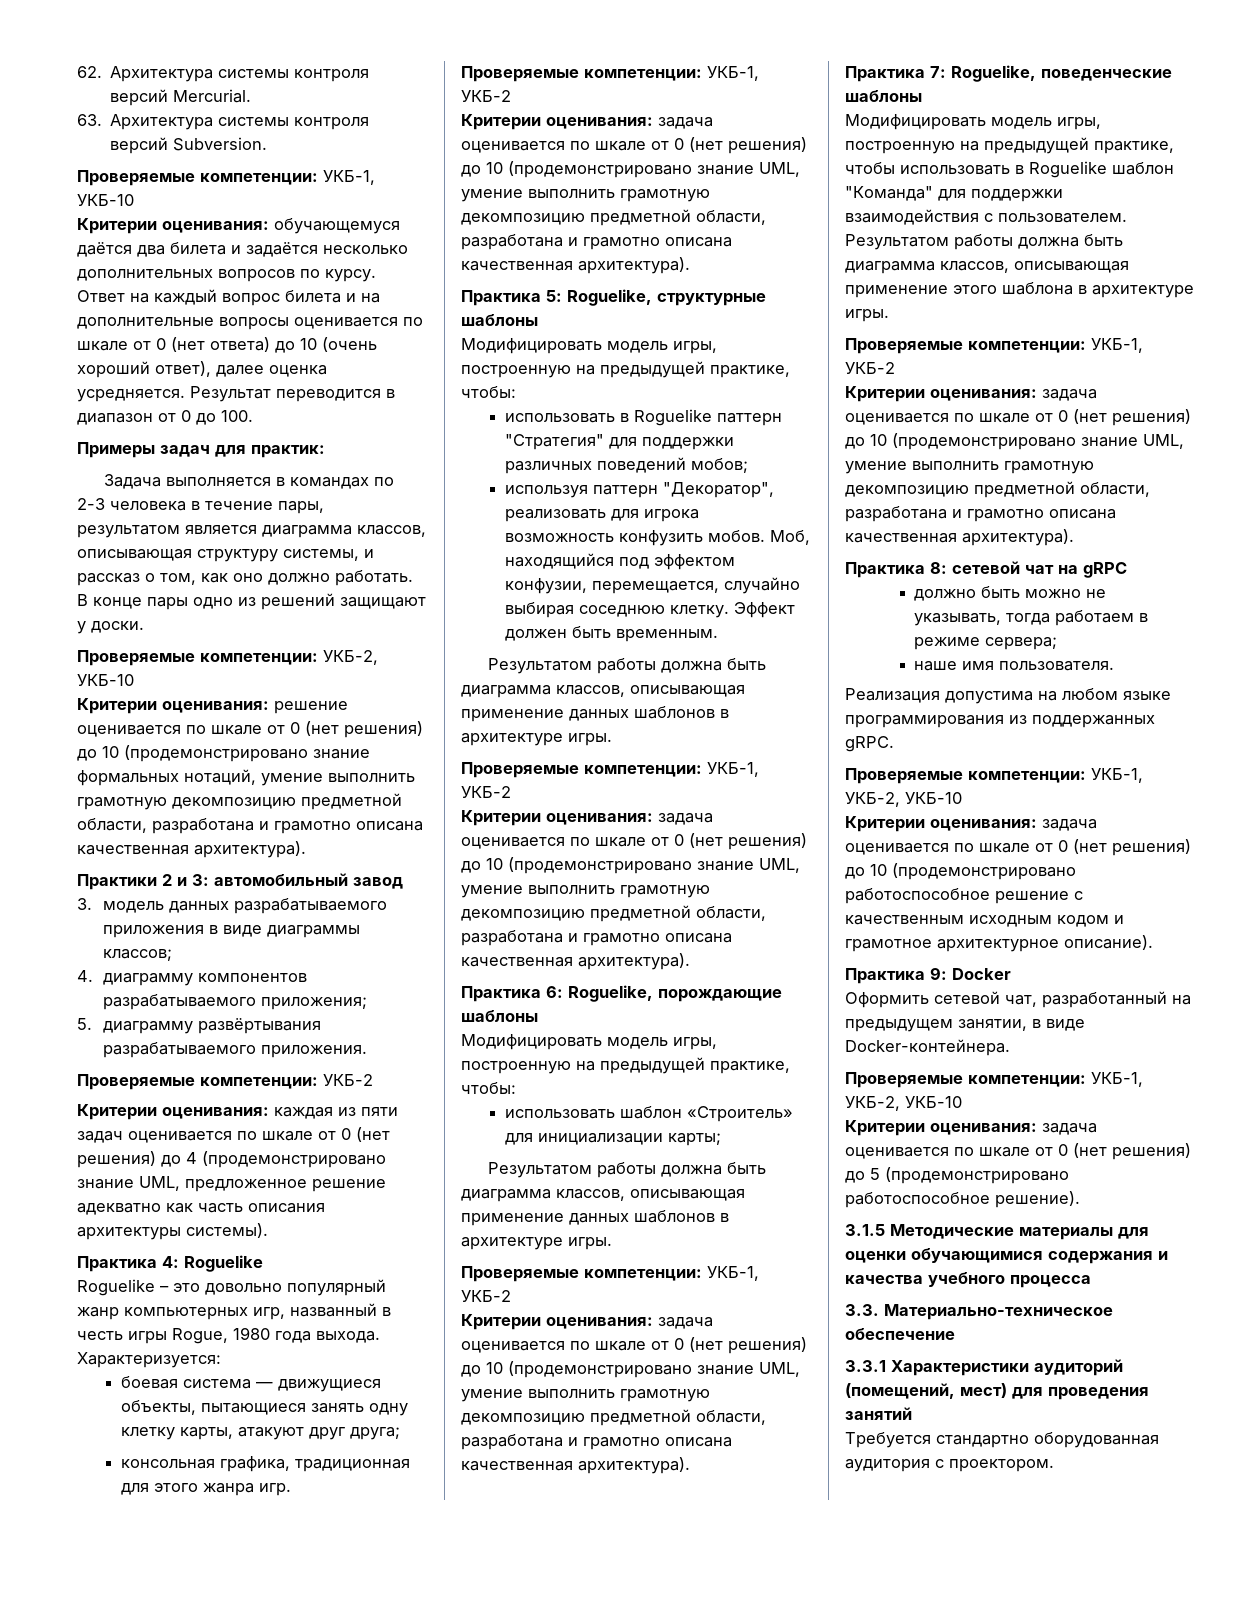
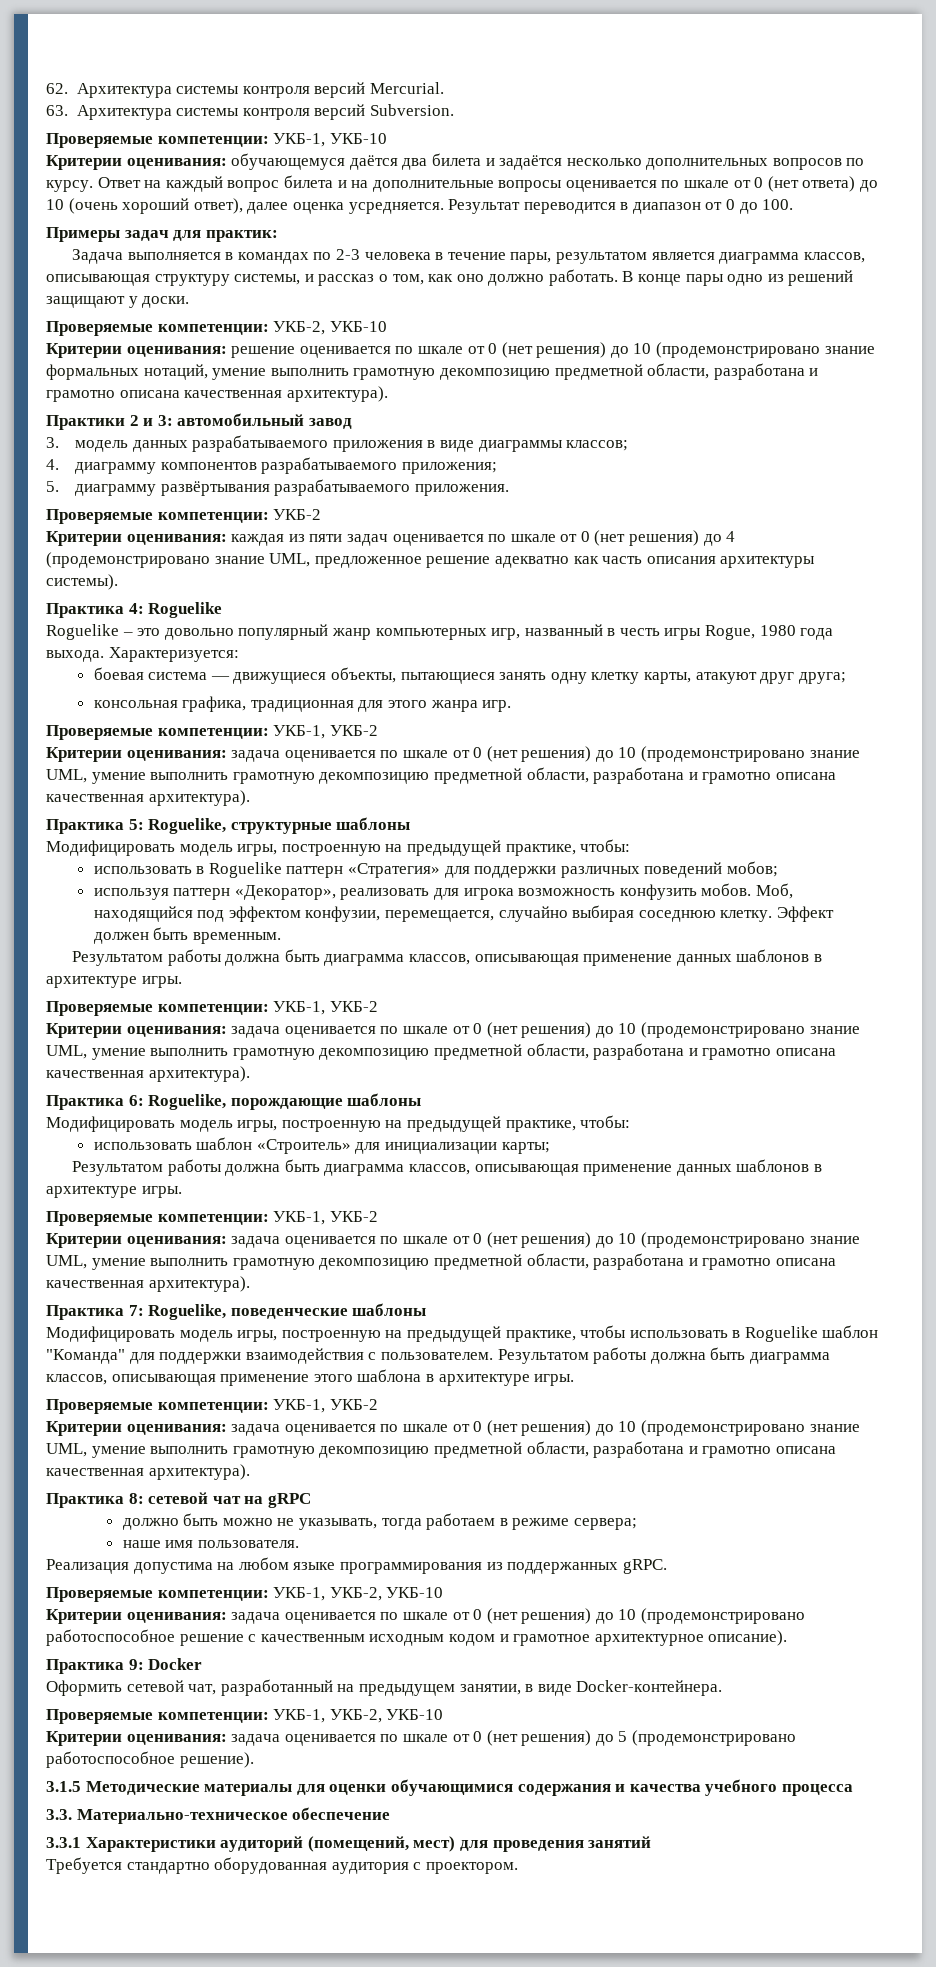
[504,434,604,450] "Стратегия" -> [348,863,441,878] «Стратегия»
[662,482,774,498] "Декоратор", -> [234,885,336,900] «Декоратор»,

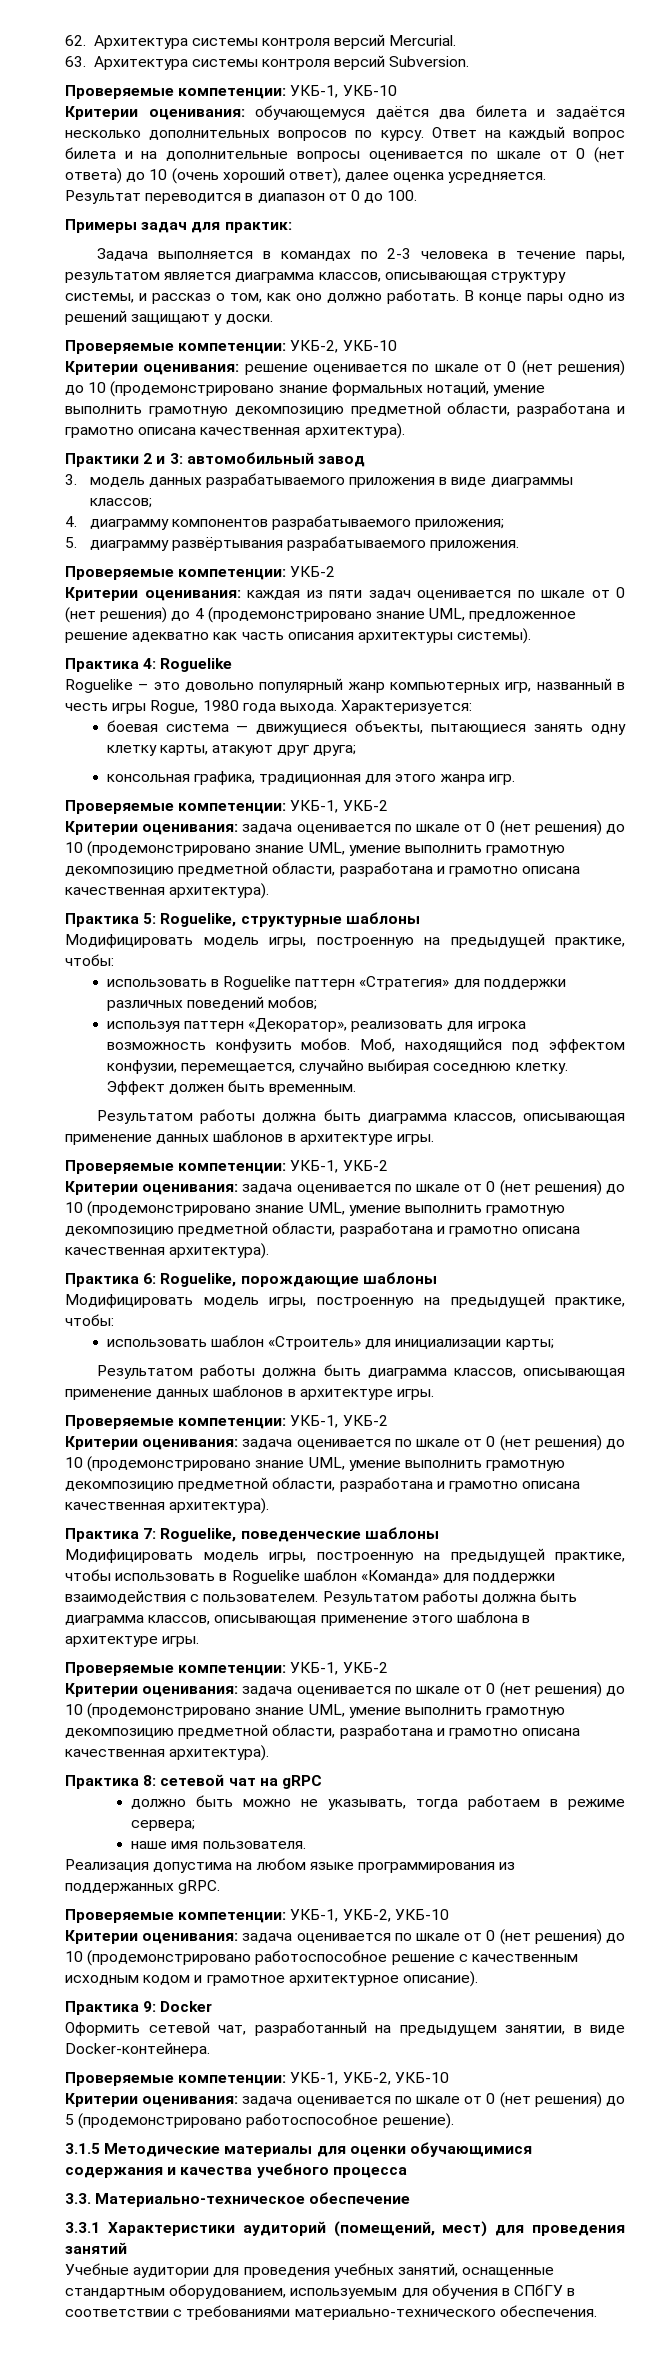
[46,1349,125,1364] "Команда" -> [360,1570,439,1583] «Команда»
[46,1857,518,1874] Требуется стандартно оборудованная аудитория с проектором. -> [65,2263,555,2278] [65,2284,576,2299] [65,2305,597,2320] Учебные аудитории для проведения учебных занятий, оснащенные стандартным оборудованием, используемым для обучения в СПбГУ в соответствии с требованиями материально-технического обеспечения.

